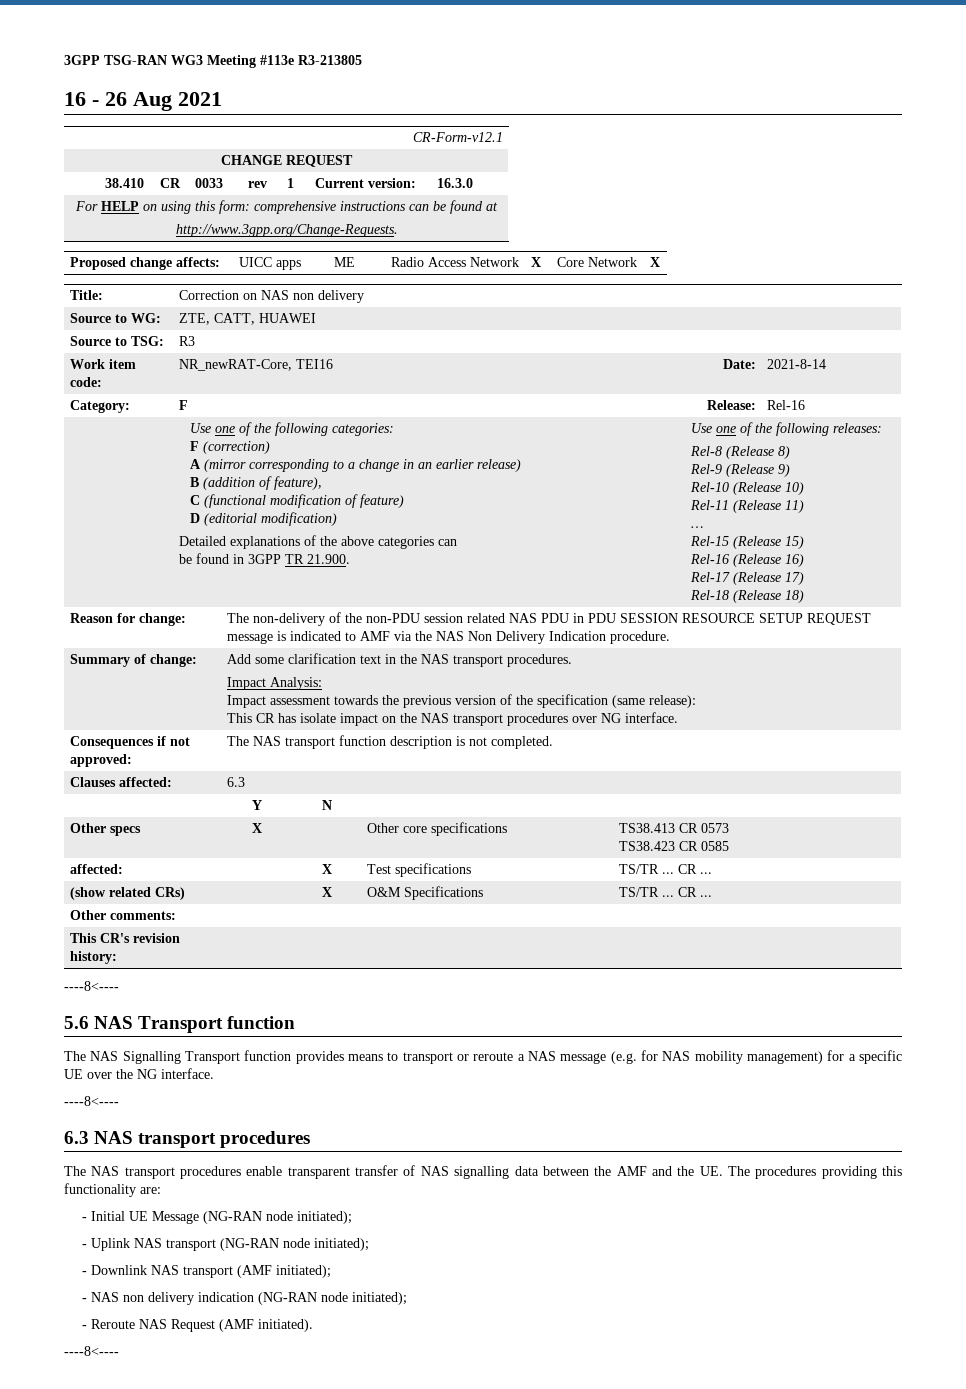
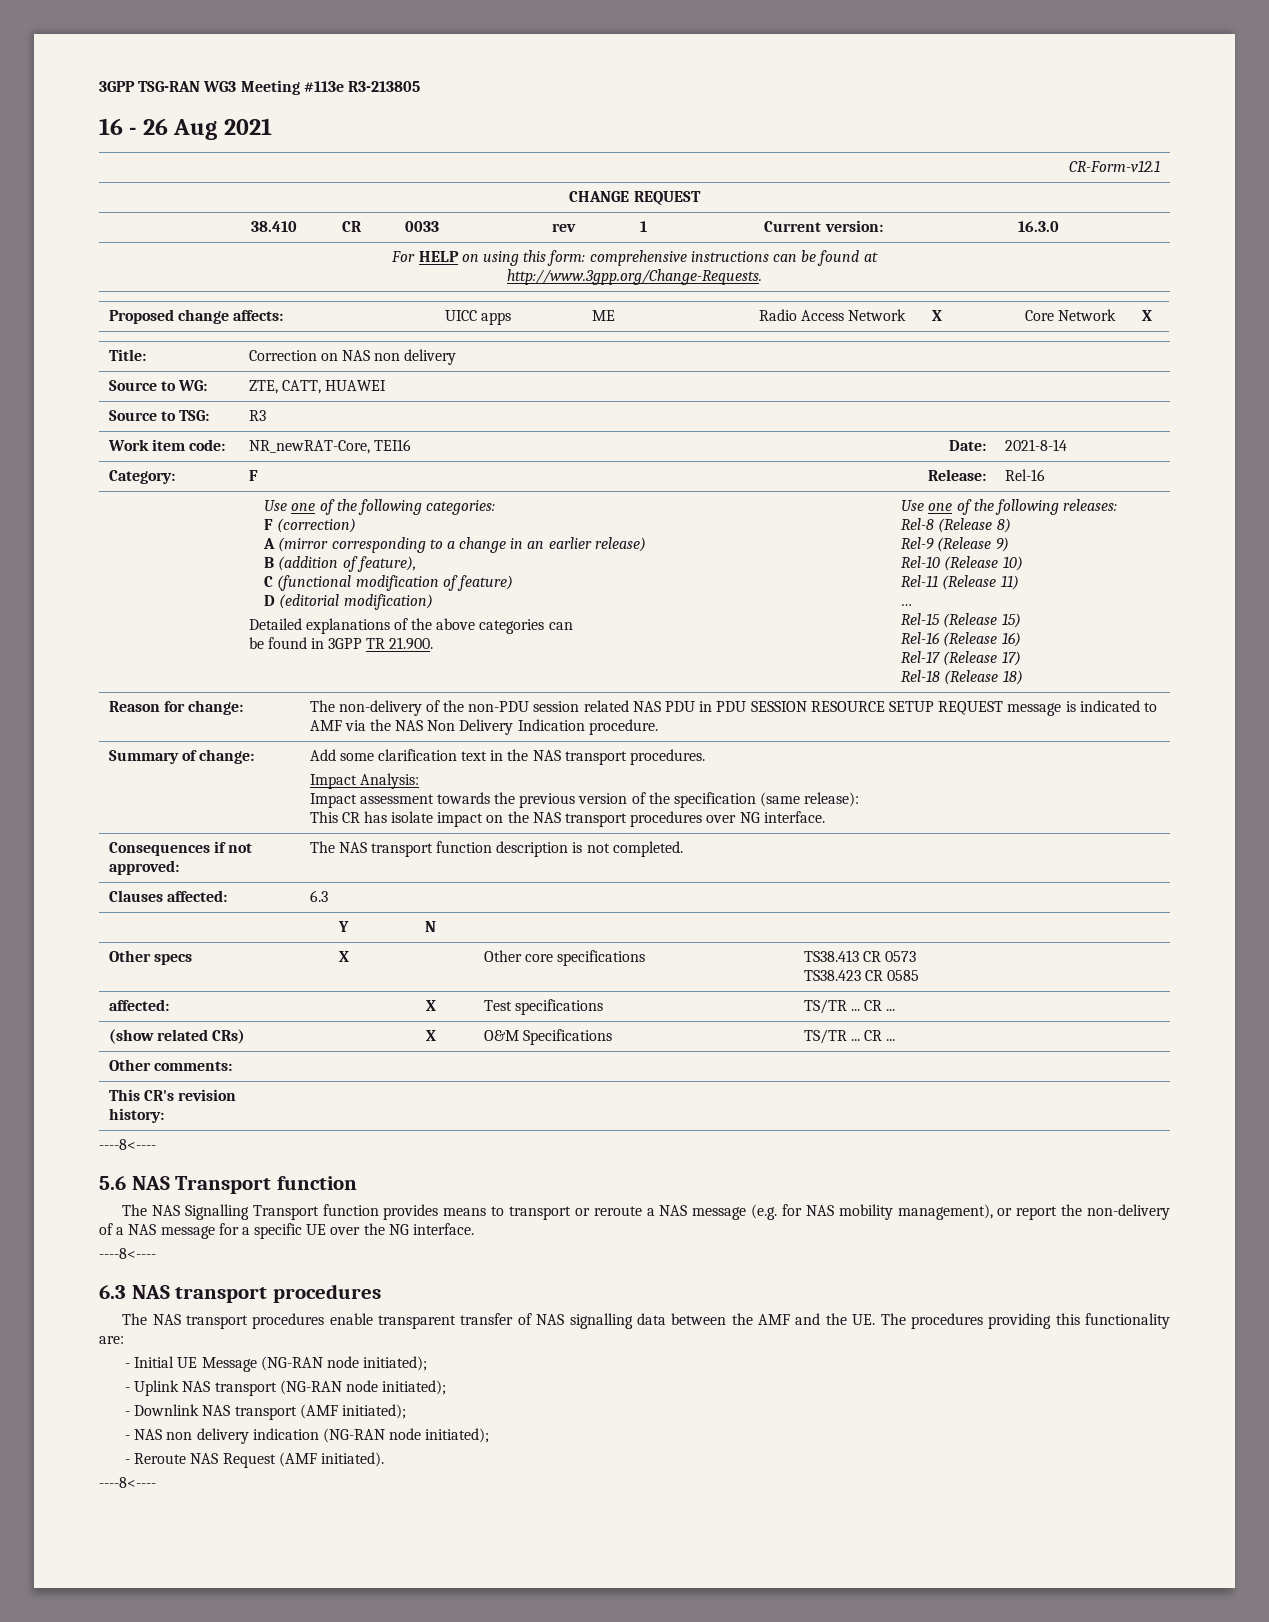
[747,1051,824,1064] management) -> [897,1204,1170,1220] [99,1223,215,1239] management), or report the non-delivery of a NAS message

